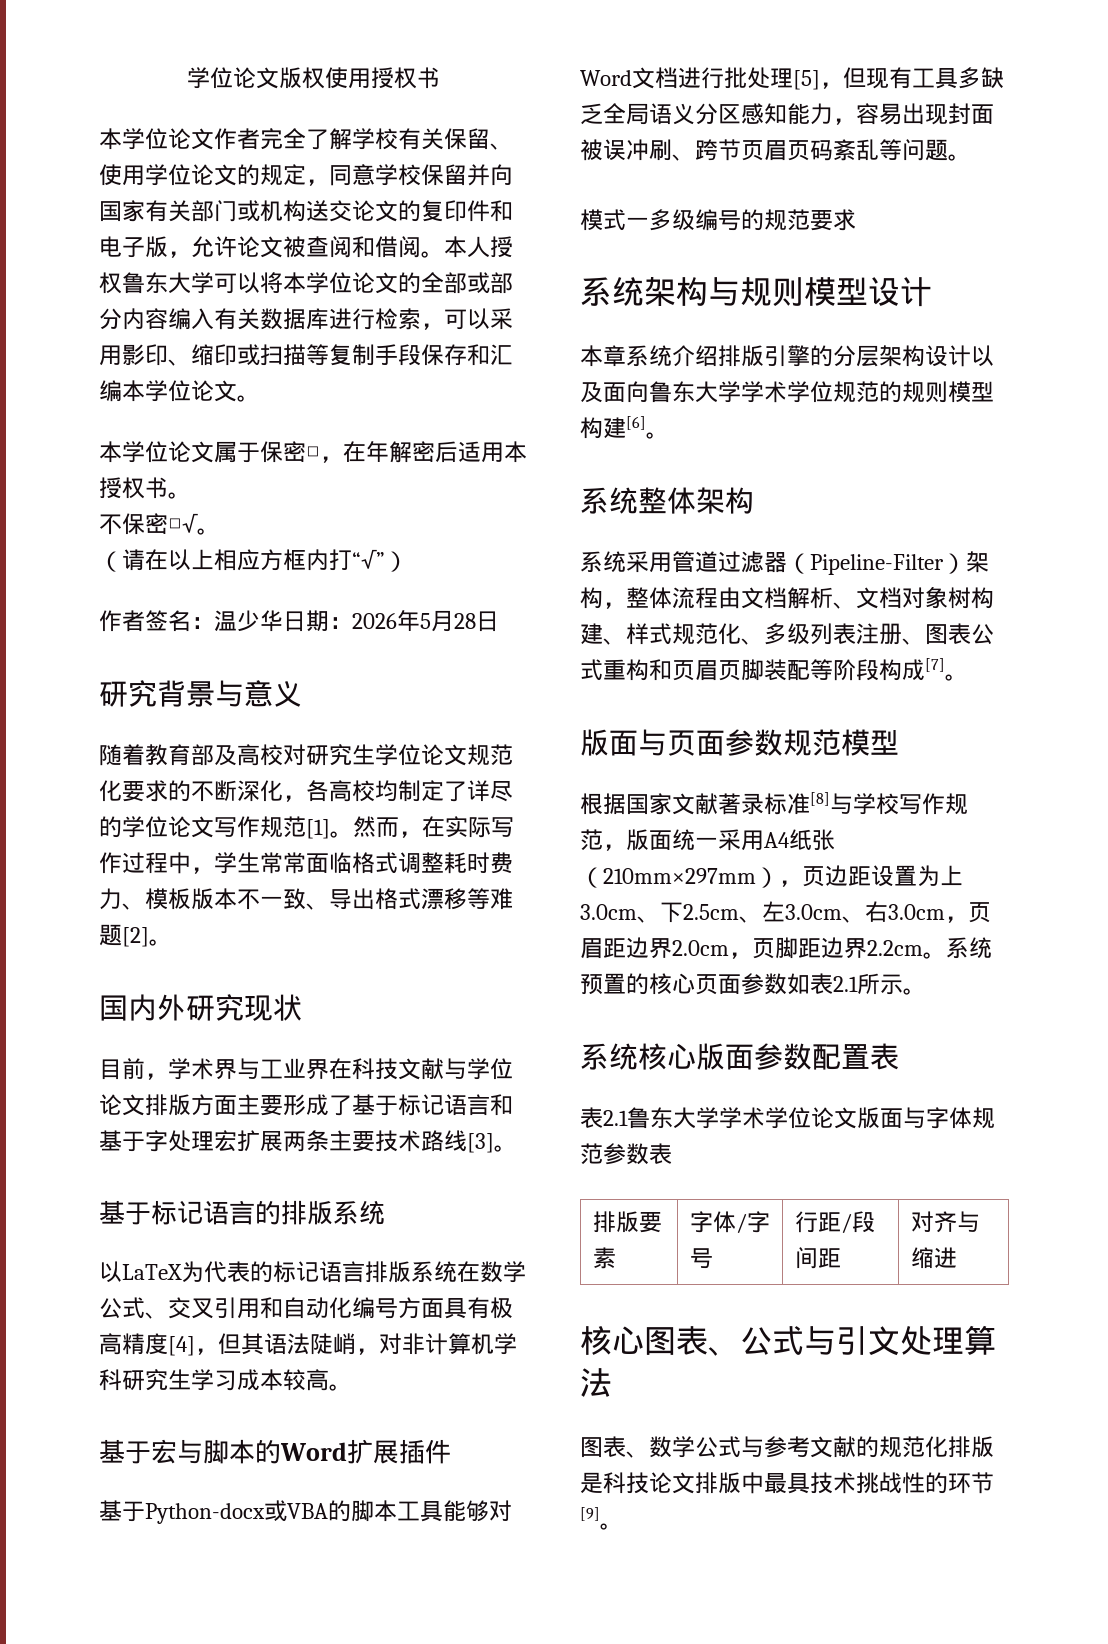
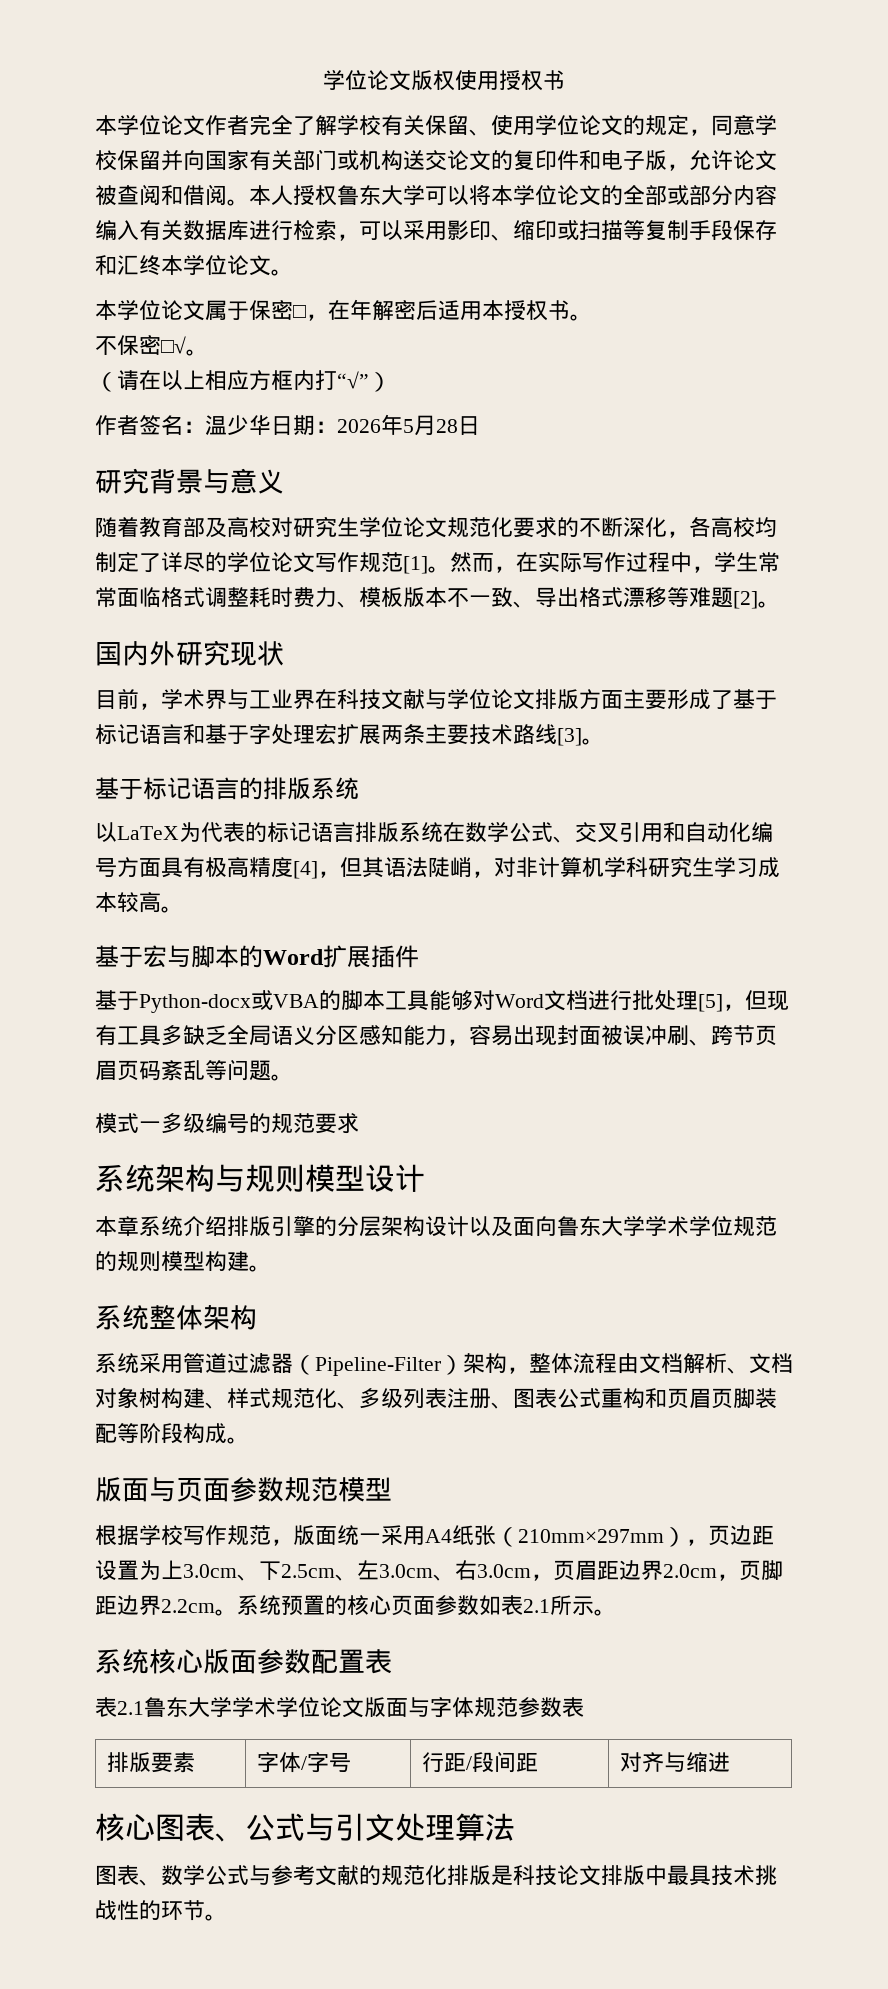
[99,380,122,402] 编 -> [139,255,161,275] 终
[626,416,646,430] [6] -> (249, 1261) none
[925,658,945,672] [7] -> (227, 1433) none
[626,792,853,815] 国家文献著录标准[8]与 -> (139, 1535) none
[580,1507,600,1521] [9] -> (205, 1910) none

